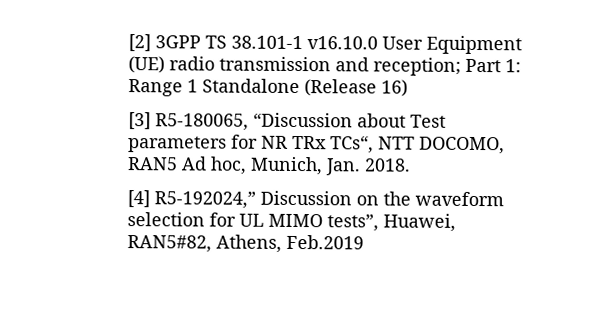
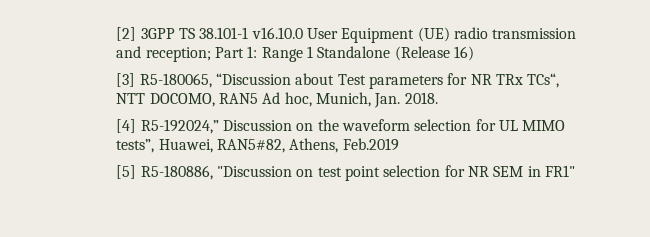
(364, 242) none -> [116,165,575,181] // [5] R5-180886, "Discussion on test point selection for NR SEM in FR1"

